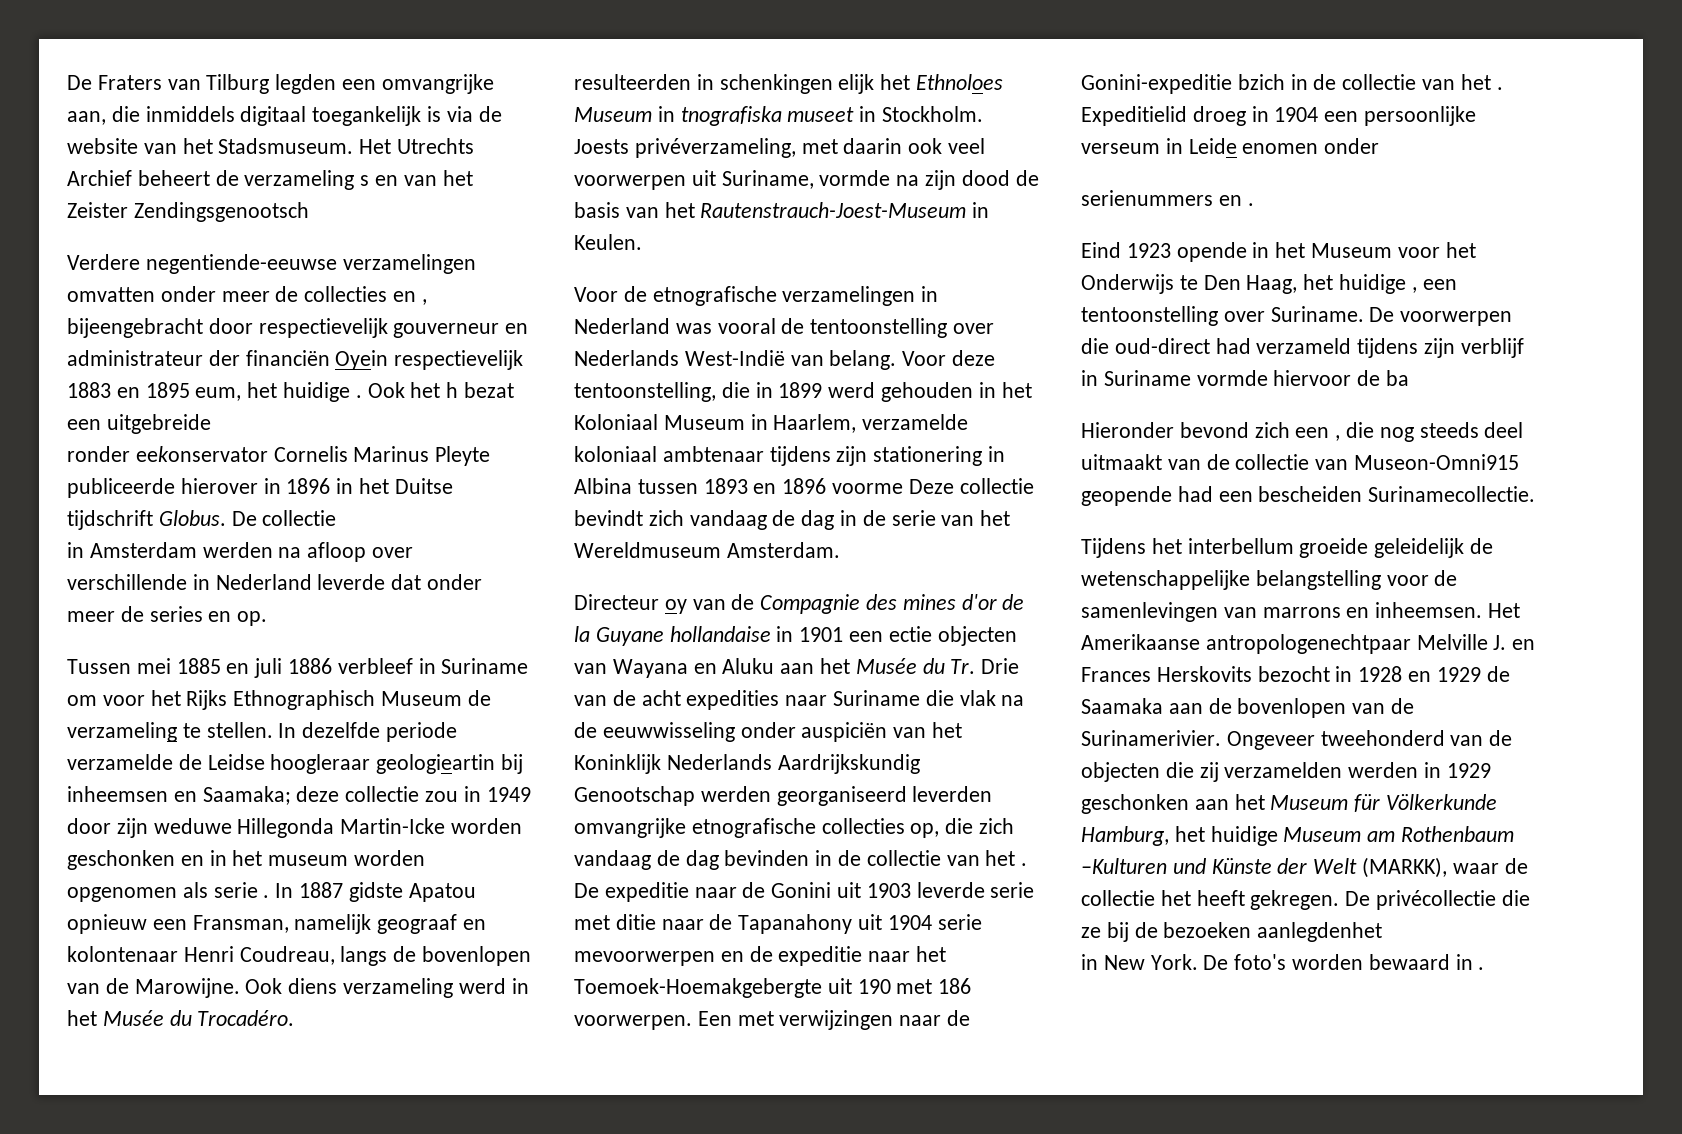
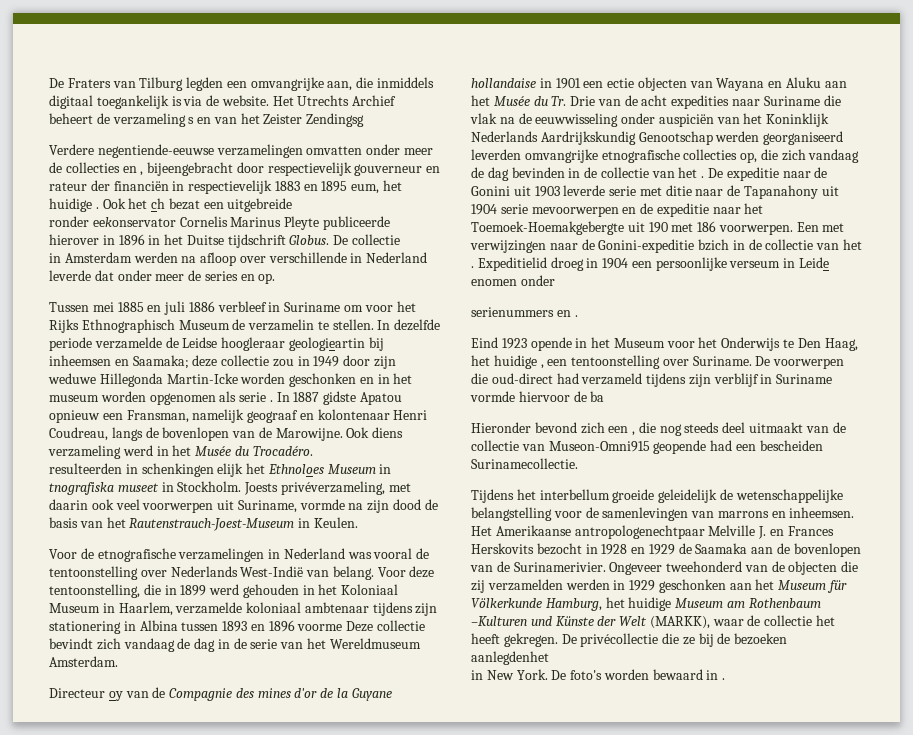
[67,138,354,154] website van het Stadsmuseum. -> [221,95,269,106] website.
[133,202,309,222] Zendingsgenootsch -> [306,113,365,127] Zendingsg
[67,350,203,366] administrateur -> [49,182,87,191] rateur
[335,350,389,370] Oyein -> [172,181,185,191] in
[446,382,459,398] h -> [151,198,166,209] ch
[67,722,177,742] verzameling -> [248,319,315,331] verzamelin

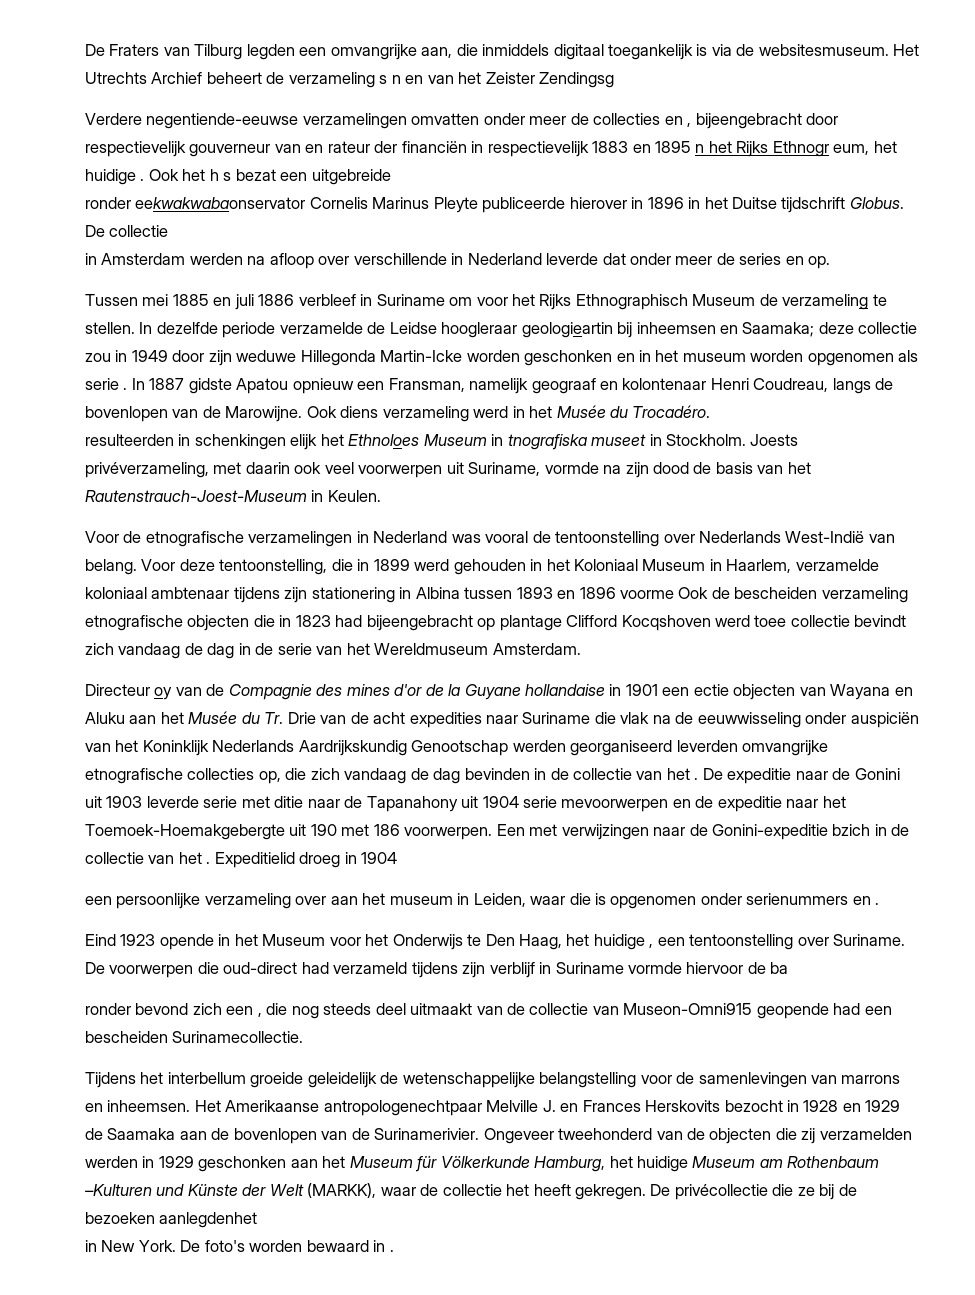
[221,95,269,106] website. -> [758,44,889,56] websitesmuseum.
(195, 120) none -> [391,75,401,84] n
(423, 170) none -> [274,144,301,153] van
(348, 186) none -> [695,141,829,157] n het Rijks Ethnogr
[151,198,166,209] ch -> [209,169,232,181] h s
[92,217,176,227] eekonservator -> [135,197,306,209] eekwakwabaonservator
[248,319,315,331] verzamelin -> [782,294,869,310] verzameling
[346,621,374,632] Deze -> [678,587,908,603] [85,615,787,631] Ook de bescheiden verzameling etnografische objecten die in 1823 had bijeengebracht op plantage Clifford Kocqshoven werd toee
(629, 263) none -> (398, 858) //
[729,257,830,268] [471,275,555,286] verseum in Leide enomen onder // -> [204,893,742,909] verzameling over aan het museum in Leiden, waar die is opgenomen onder
[471,422,531,433] Hieronder -> [85,1003,131,1015] ronder

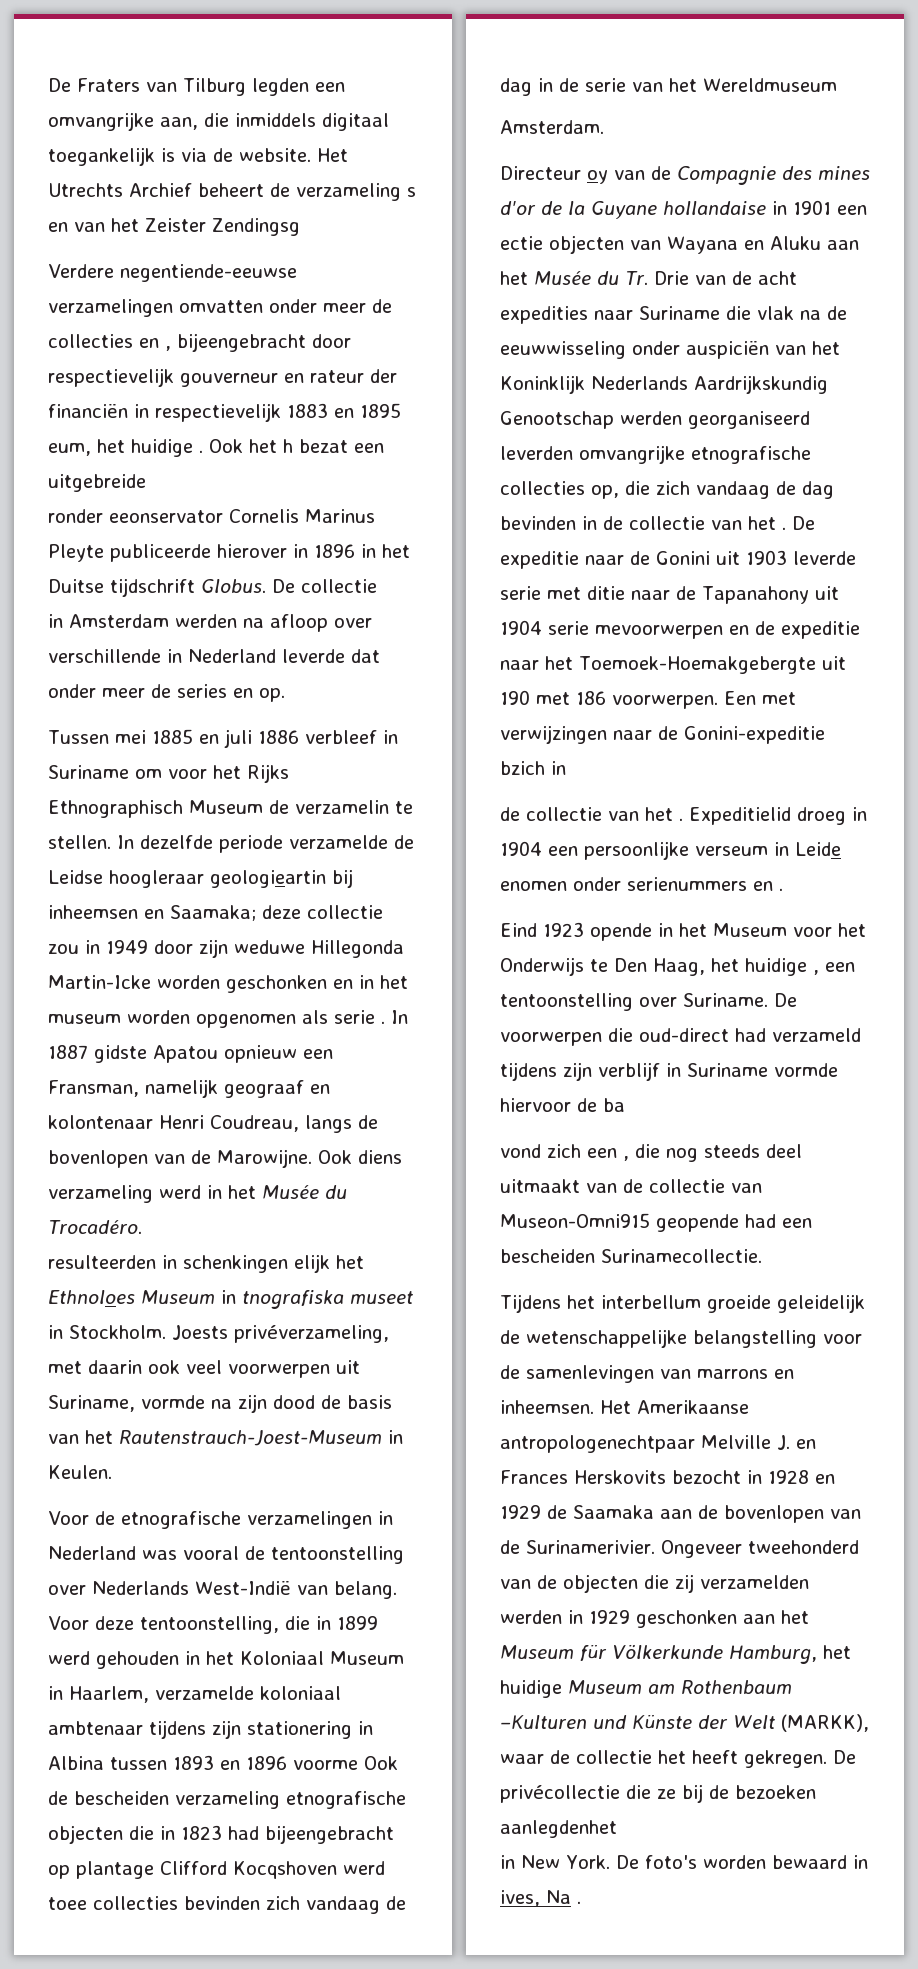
[758,44,889,56] websitesmuseum. -> [239,148,311,162] website.
[391,75,401,84] n -> (416, 192) none
[274,144,301,153] van -> (278, 380) none
[695,141,829,157] n het Rijks Ethnogr -> (401, 410) none
[223,172,232,181] s -> (293, 446) none
[135,197,306,209] eekwakwabaonservator -> [109,510,223,523] eeonservator
[782,294,869,310] verzameling -> [295,800,389,814] verzamelin
[790,615,907,627] collectie bevindt -> [93,1896,260,1910] collecties bevinden
(489, 649) none -> (837, 85) //
(887, 830) none -> (566, 768) //
(398, 858) // -> (542, 848) none
[204,893,697,909] verzameling over aan het museum in Leiden, waar die is opgenomen -> [695,842,841,856] [500,881,567,891] verseum in Leide enomen
[85,1003,189,1015] ronder bevond -> [500,1144,541,1158] vond
(386, 1246) none -> [500,1890,571,1907] ives, Na

